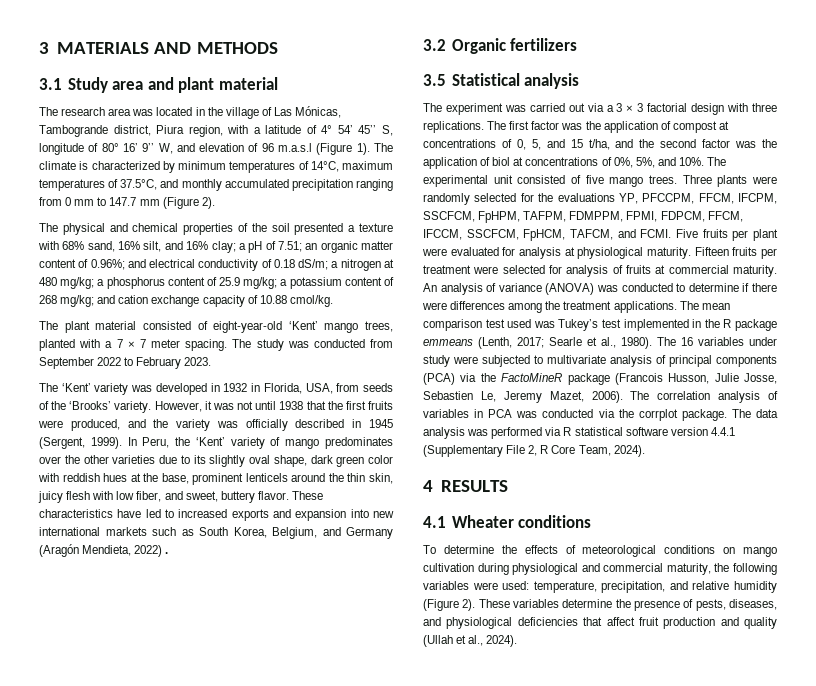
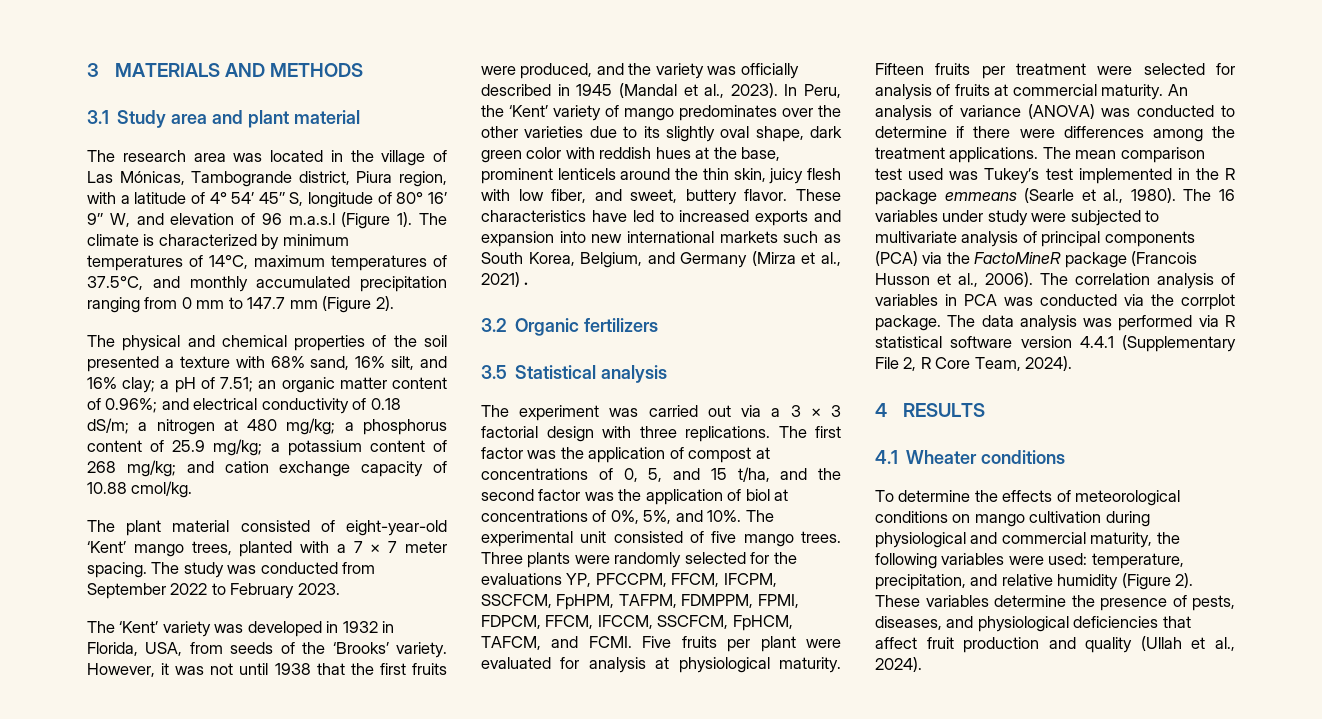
[39,437,122,449] (Sergent, 1999). -> [618,83,778,98] (Mandal et al., 2023).
[39,544,163,557] (Aragón Mendieta, 2022) -> [751,251,841,266] [481,272,520,287] (Mirza et al., 2021)
[478,337,582,349] (Lenth, 2017; Searle -> [1024,188,1075,203] (Searle
[668,373,777,384] [423,391,584,403] Husson, Julie Josse, Sebastien Le, Jeremy Mazet, -> [875,273,978,287] Husson et al.,

